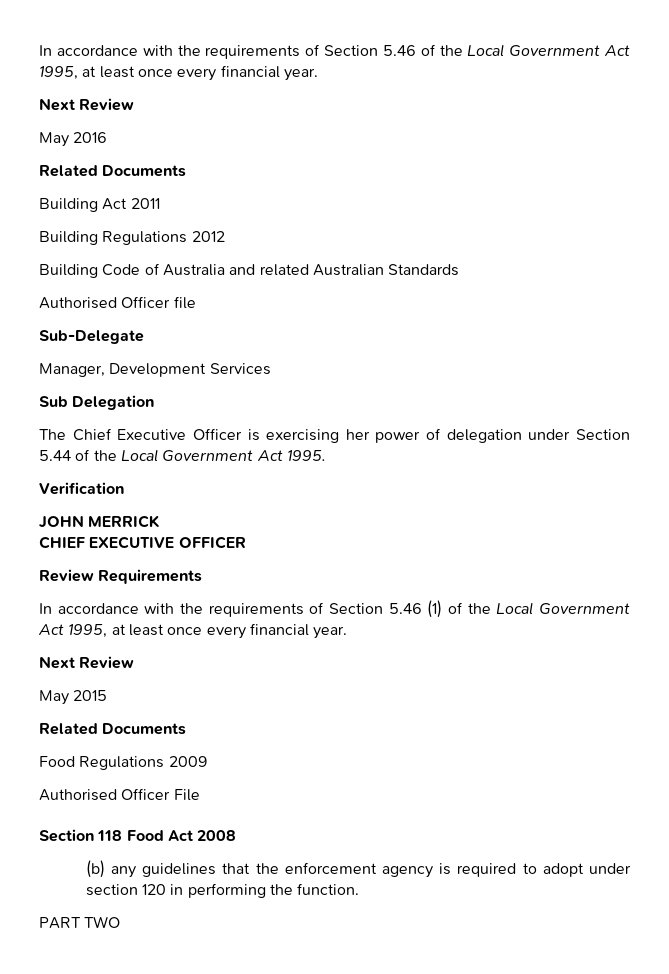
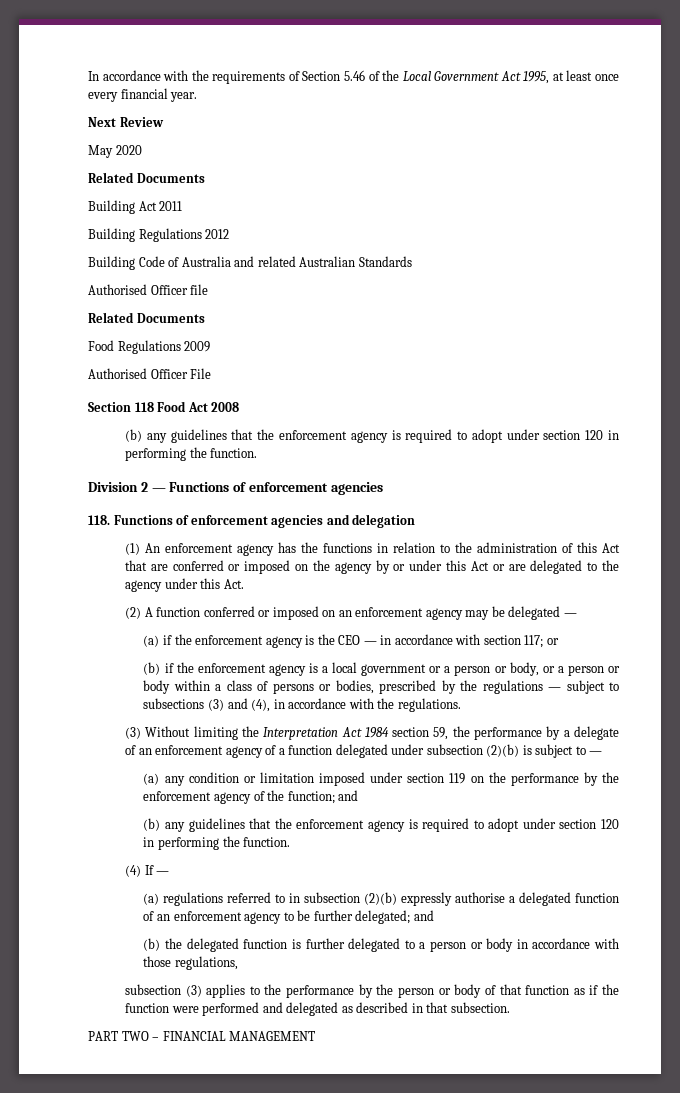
[73,132,108,143] 2016 -> [115,145,142,155] 2020
[39,330,144,344] [39,363,271,377] [39,395,155,410] [39,428,630,443] [39,449,326,462] [39,482,124,495] [39,515,161,528] [39,536,246,549] [39,569,203,584] [39,600,631,618] [38,623,348,639] [39,656,135,669] [39,690,108,705] // Sub-Delegate // Manager, Development Services // Sub Delegation // The Chief Executive Officer is exercising her power of delegation under Section 5.44 of the Local Government Act 1995. // Verification // JOHN MERRICK // CHIEF EXECUTIVE OFFICER // Review Requirements // In accordance with the requirements of Section 5.46 (1) of the Local Government Act 1995, at least once every financial year. // Next Review // May 2015 -> (209, 289) none
(360, 889) none -> [88,482,383,495] [88,514,416,528] [124,542,620,556] [124,560,620,574] [124,578,244,592] [124,606,577,620] [143,634,559,648] [143,662,620,676] [143,680,620,694] [143,698,461,712] [124,726,619,740] [124,744,603,758] [143,772,620,786] [143,790,359,804] [143,818,620,832] [143,836,291,850] [124,865,170,877] [143,892,619,906] [143,910,434,924] [143,938,619,952] [143,956,238,970] [124,984,619,998] [124,1002,510,1016] // Division 2 — Functions of enforcement agencies // 118. Functions of enforcement agencies and delegation // (1) An enforcement agency has the functions in relation to the administration of this Act that are conferred or imposed on the agency by or under this Act or are delegated to the agency under this Act. // (2) A function conferred or imposed on an enforcement agency may be delegated — // (a) if the enforcement agency is the CEO — in accordance with section 117; or // (b) if the enforcement agency is a local government or a person or body, or a person or body within a class of persons or bodies, prescribed by the regulations — subject to subsections (3) and (4), in accordance with the regulations. // (3) Without limiting the Interpretation Act 1984 section 59, the performance by a delegate of an enforcement agency of a function delegated under subsection (2)(b) is subject to — // (a) any condition or limitation imposed under section 119 on the performance by the enforcement agency of the function; and // (b) any guidelines that the enforcement agency is required to adopt under section 120 in performing the function. // (4) If — // (a) regulations referred to in subsection (2)(b) expressly authorise a delegated function of an enforcement agency to be further delegated; and // (b) the delegated function is further delegated to a person or body in accordance with those regulations, // subsection (3) applies to the performance by the person or body of that function as if the function were performed and delegated as described in that subsection.
(121, 922) none -> [152,1031,316,1041] – FINANCIAL MANAGEMENT

